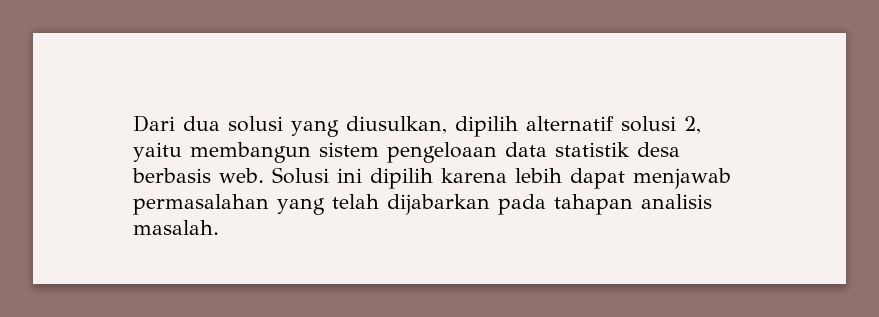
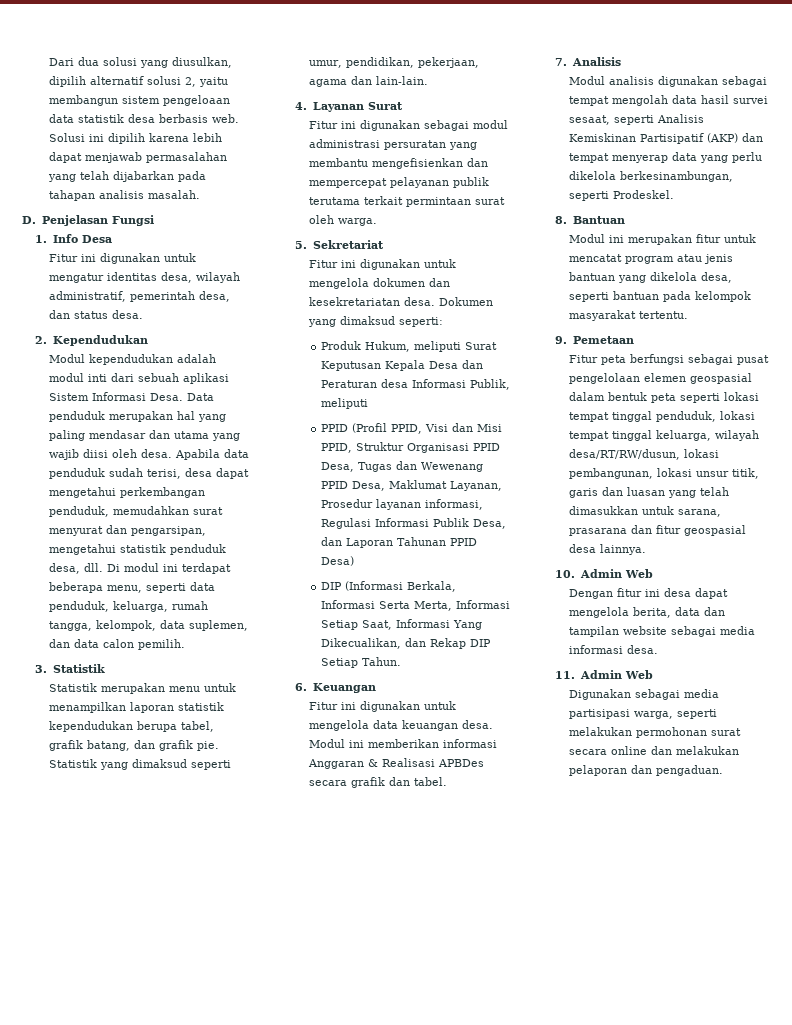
(219, 227) none -> [22,215,154,226] [35,234,112,243] [48,253,196,264] [48,272,240,283] [48,291,230,302] [48,310,143,319] [35,335,148,346] [48,354,216,365] [48,373,229,384] [48,392,214,401] [48,411,226,422] [48,430,240,441] [48,449,249,460] [48,468,249,479] [48,487,205,498] [48,506,223,517] [48,525,206,536] [48,544,226,555] [48,563,231,574] [48,582,215,593] [48,601,208,612] [48,620,248,631] [48,639,185,650] [35,664,105,673] [48,683,236,694] [48,702,224,713] [48,721,214,732] [48,740,219,751] [48,759,231,770] [308,57,479,68] [308,76,428,87] [295,102,403,112] [308,120,508,131] [308,139,477,150] [308,158,488,169] [308,177,489,188] [308,196,505,207] [308,215,377,226] [295,240,384,249] [308,259,456,270] [308,278,450,289] [308,297,493,306] [307,316,443,327] [320,341,497,352] [320,360,483,371] [320,379,510,390] [320,398,368,409] [320,423,502,434] [320,442,500,453] [320,461,483,472] [320,480,502,491] [320,499,483,510] [320,518,506,529] [320,537,477,548] [320,556,354,566] [320,581,456,592] [320,600,510,611] [320,619,482,630] [320,638,491,649] [320,657,401,668] [295,683,376,693] [308,701,456,712] [308,720,493,731] [308,739,497,748] [307,758,484,769] [308,777,447,788] [555,57,621,66] [568,76,767,87] [568,95,768,106] [568,114,704,125] [568,133,763,144] [568,152,762,163] [568,171,733,182] [568,190,674,201] [555,216,625,224] [568,234,756,245] [568,254,733,264] [568,272,732,283] [568,291,751,302] [568,310,688,321] [555,336,634,344] [568,354,769,365] [568,373,752,384] [568,392,759,403] [568,411,755,422] [568,430,759,441] [568,449,719,460] [568,468,759,479] [568,487,729,498] [568,506,721,517] [568,525,746,536] [568,544,646,555] [555,569,653,578] [568,588,728,599] [568,607,725,618] [568,626,755,637] [568,645,658,654] [555,670,653,679] [568,689,719,700] [568,709,717,719] [568,727,741,738] [568,746,739,755] [568,765,723,776] // D. Penjelasan Fungsi // 1. Info Desa // Fitur ini digunakan untuk mengatur identitas desa, wilayah administratif, pemerintah desa, dan status desa. // 2. Kependudukan // Modul kependudukan adalah modul inti dari sebuah aplikasi Sistem Informasi Desa. Data penduduk merupakan hal yang paling mendasar dan utama yang wajib diisi oleh desa. Apabila data penduduk sudah terisi, desa dapat mengetahui perkembangan penduduk, memudahkan surat menyurat dan pengarsipan, mengetahui statistik penduduk desa, dll. Di modul ini terdapat beberapa menu, seperti data penduduk, keluarga, rumah tangga, kelompok, data suplemen, dan data calon pemilih. // 3. Statistik // Statistik merupakan menu untuk menampilkan laporan statistik kependudukan berupa tabel, grafik batang, dan grafik pie. Statistik yang dimaksud seperti umur, pendidikan, pekerjaan, agama dan lain-lain. // 4. Layanan Surat // Fitur ini digunakan sebagai modul administrasi persuratan yang membantu mengefisienkan dan mempercepat pelayanan publik terutama terkait permintaan surat oleh warga. // 5. Sekretariat // Fitur ini digunakan untuk mengelola dokumen dan kesekretariatan desa. Dokumen yang dimaksud seperti: // Produk Hukum, meliputi Surat Keputusan Kepala Desa dan Peraturan desa Informasi Publik, meliputi // PPID (Profil PPID, Visi dan Misi PPID, Struktur Organisasi PPID Desa, Tugas dan Wewenang PPID Desa, Maklumat Layanan, Prosedur layanan informasi, Regulasi Informasi Publik Desa, dan Laporan Tahunan PPID Desa) // DIP (Informasi Berkala, Informasi Serta Merta, Informasi Setiap Saat, Informasi Yang Dikecualikan, dan Rekap DIP Setiap Tahun. // 6. Keuangan // Fitur ini digunakan untuk mengelola data keuangan desa. Modul ini memberikan informasi Anggaran & Realisasi APBDes secara grafik dan tabel. // 7. Analisis // Modul analisis digunakan sebagai tempat mengolah data hasil survei sesaat, seperti Analisis Kemiskinan Partisipatif (AKP) dan tempat menyerap data yang perlu dikelola berkesinambungan, seperti Prodeskel. // 8. Bantuan // Modul ini merupakan fitur untuk mencatat program atau jenis bantuan yang dikelola desa, seperti bantuan pada kelompok masyarakat tertentu. // 9. Pemetaan // Fitur peta berfungsi sebagai pusat pengelolaan elemen geospasial dalam bentuk peta seperti lokasi tempat tinggal penduduk, lokasi tempat tinggal keluarga, wilayah desa/RT/RW/dusun, lokasi pembangunan, lokasi unsur titik, garis dan luasan yang telah dimasukkan untuk sarana, prasarana dan fitur geospasial desa lainnya. // 10. Admin Web // Dengan fitur ini desa dapat mengelola berita, data dan tampilan website sebagai media informasi desa. // 11. Admin Web // Digunakan sebagai media partisipasi warga, seperti melakukan permohonan surat secara online dan melakukan pelaporan dan pengaduan.

